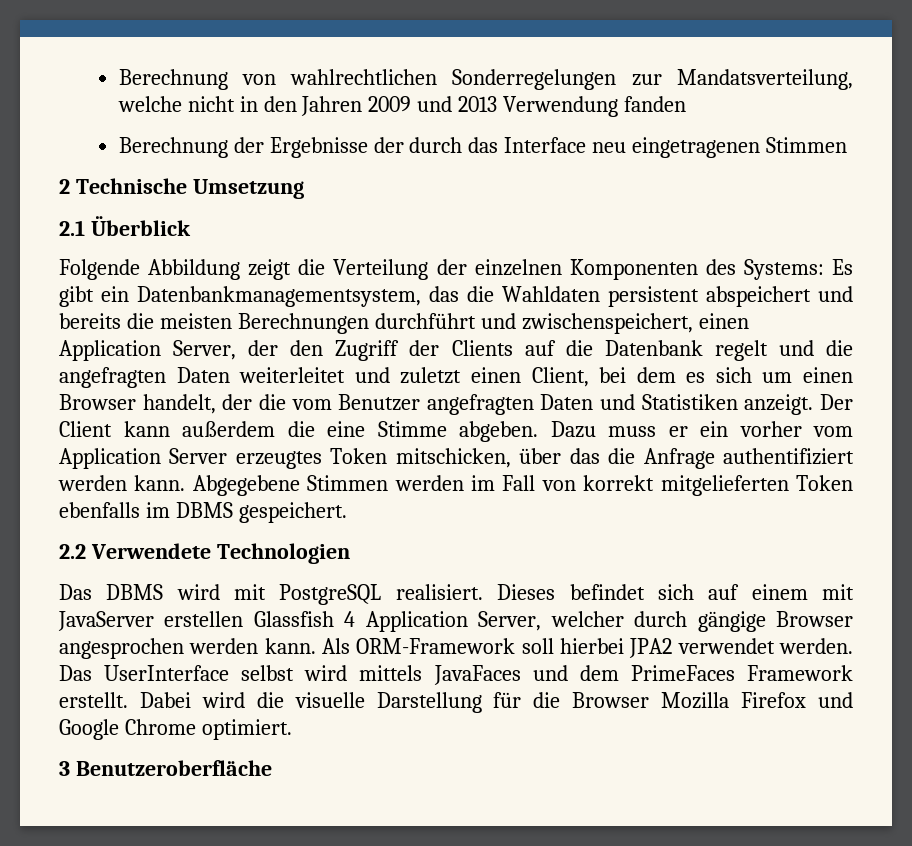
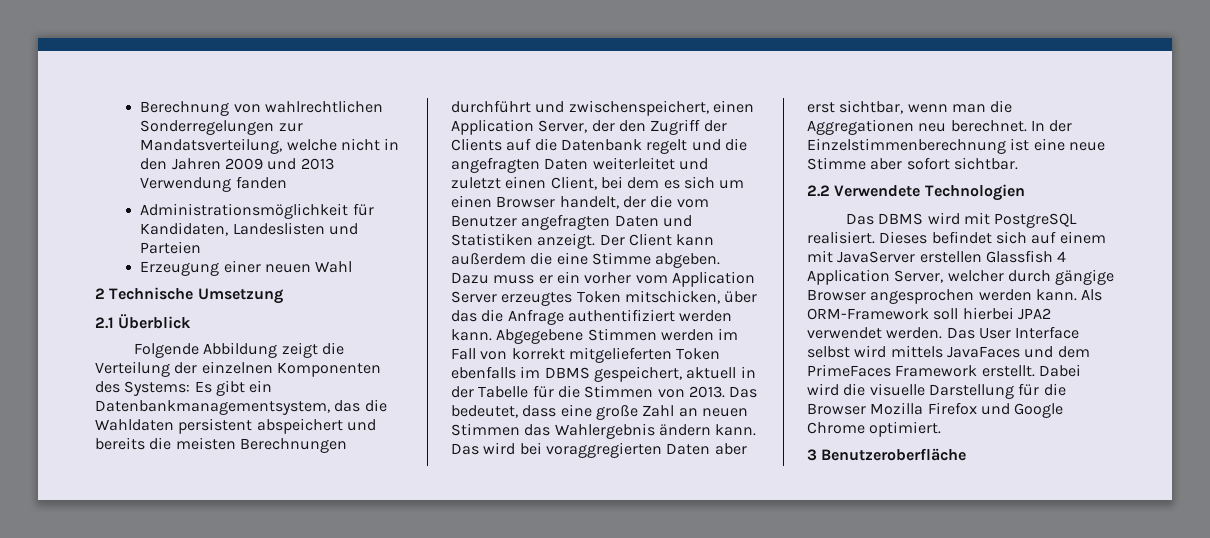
[118,137,848,158] Berechnung der Ergebnisse der durch das Interface neu eingetragenen Stimmen -> [140,203,374,219] [140,222,358,236] [140,241,202,254] [140,260,353,276] Administrationsmöglichkeit für Kandidaten, Landeslisten und Parteien // Erzeugung einer neuen Wahl
[238,502,347,523] gespeichert. -> [593,366,756,382] [451,385,758,398] [451,404,748,420] [451,423,757,439] [451,442,747,458] [807,100,1013,114] [807,119,1073,135] [807,138,1105,154] [807,157,1018,170] gespeichert, aktuell in der Tabelle für die Stimmen von 2013. Das bedeutet, dass eine große Zahl an neuen Stimmen das Wahlergebnis ändern kann. Das wird bei voraggregierten Daten aber erst sichtbar, wenn man die Aggregationen neu berechnet. In der Einzelstimmenberechnung ist eine neue Stimme aber sofort sichtbar.
[104,665,230,681] UserInterface -> [978,326,1080,339] User Interface

